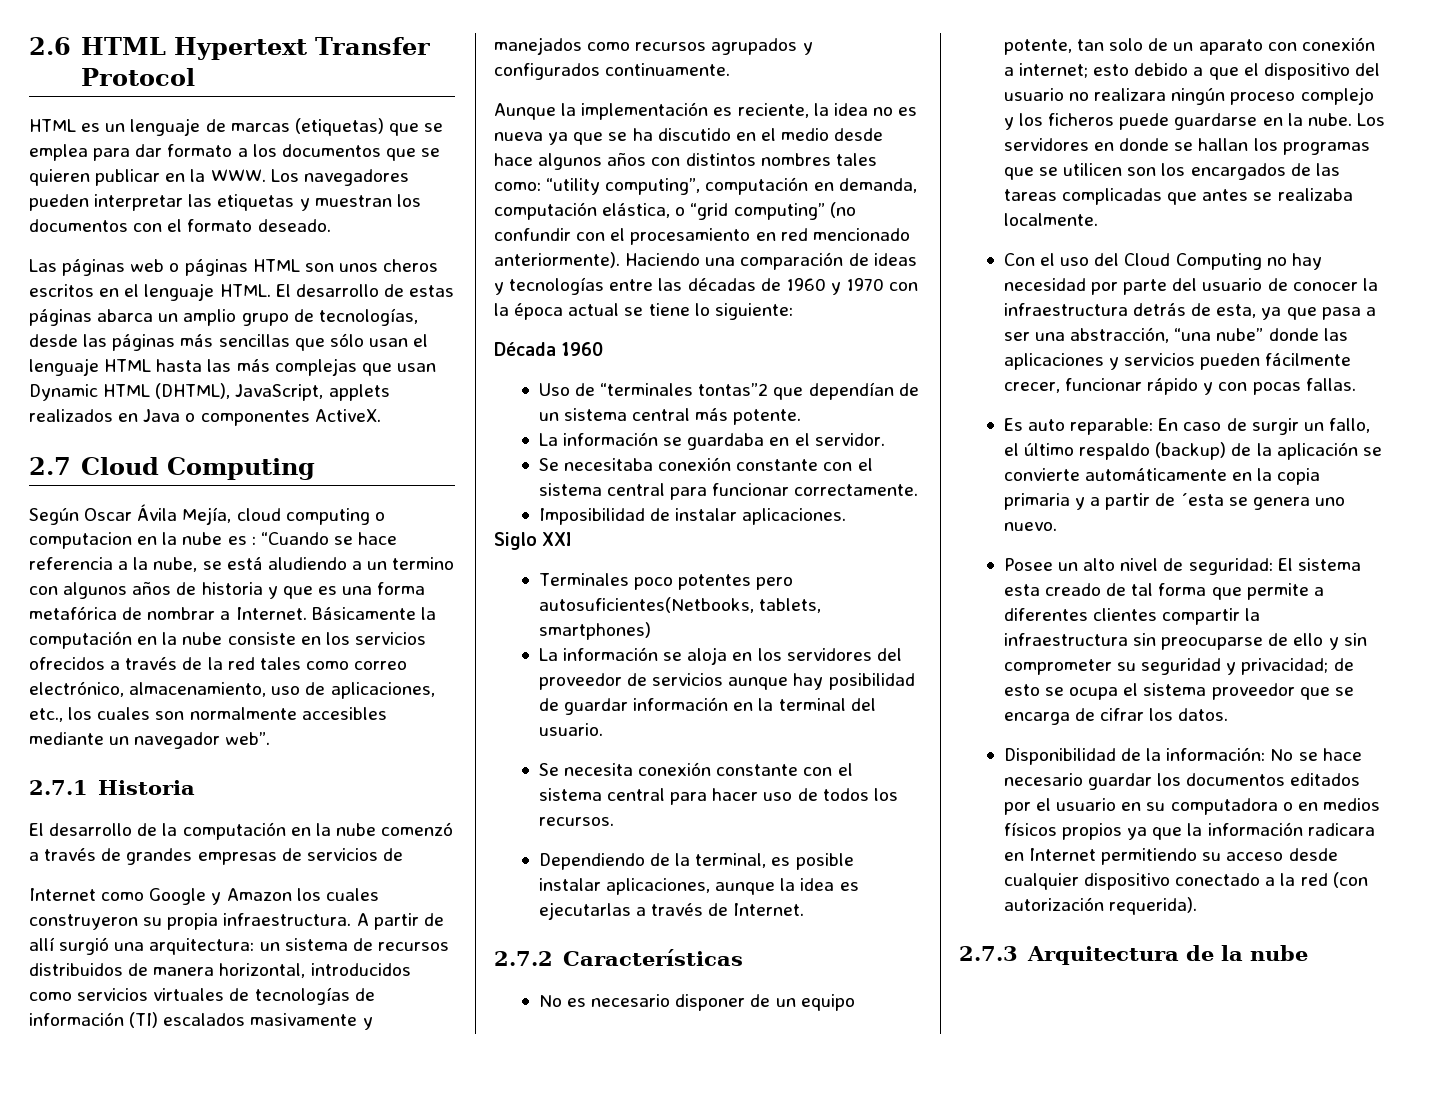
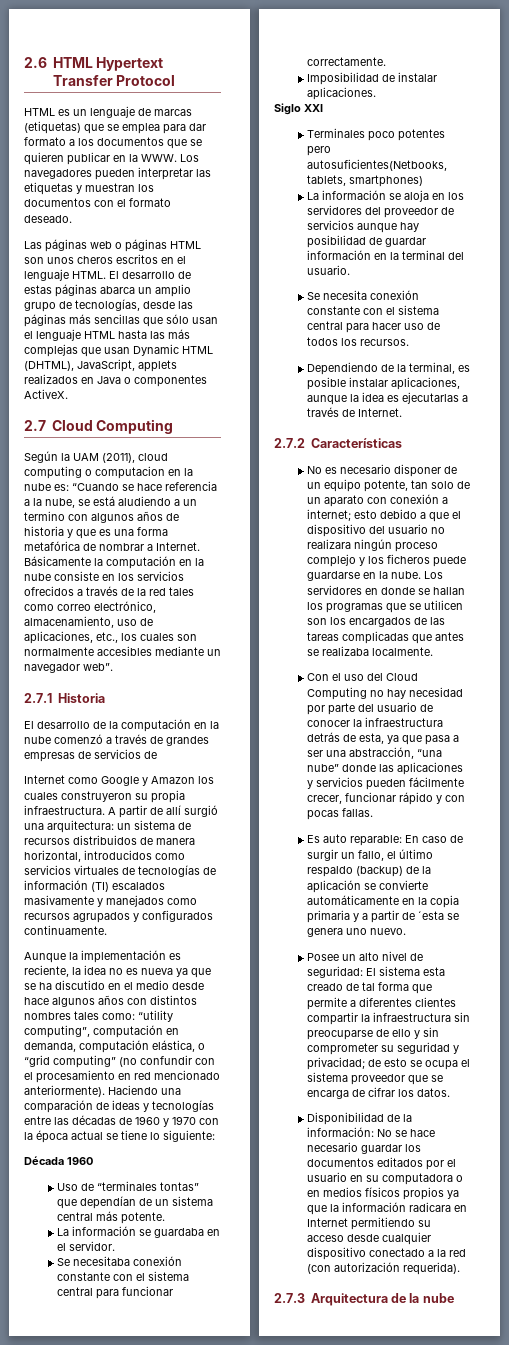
[84,504,232,525] Oscar Ávila Mejía, -> [61,453,135,463] la UAM (2011),
[227,536,256,545] es : -> [54,484,69,491] es:
[698,383,769,396] tontas”2 -> [160,1182,200,1191] tontas”

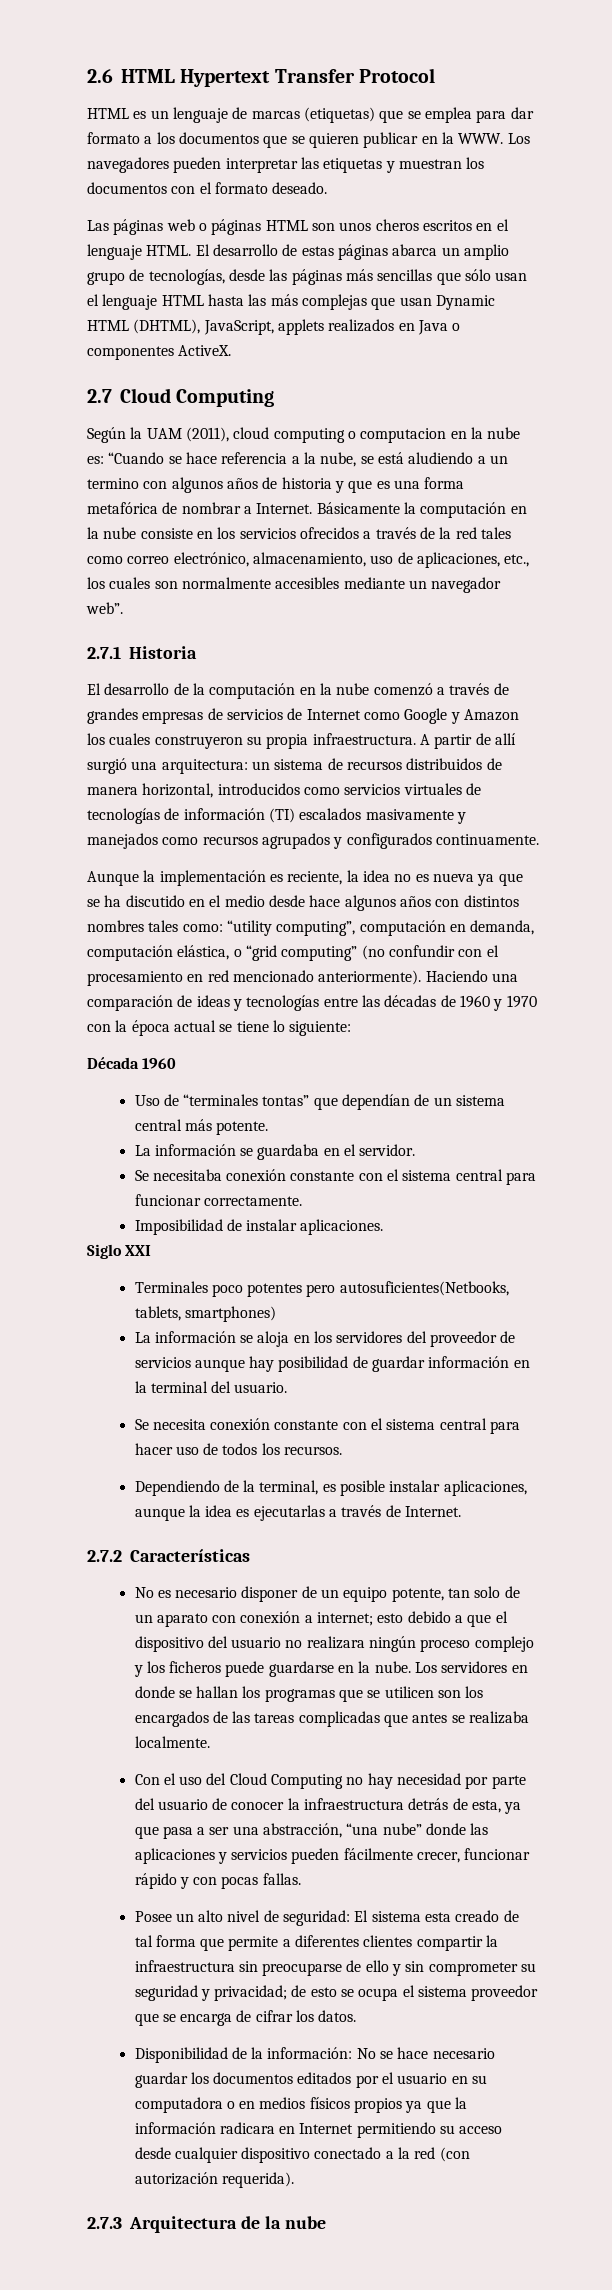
(157, 755) // -> (303, 714) none
[307,834,464,846] [307,849,434,861] [307,866,432,877] [307,880,429,893] [307,895,460,908] [307,910,460,923] [307,928,407,937] // Es auto reparable: En caso de surgir un fallo, el último respaldo (backup) de la aplicación se convierte automáticamente en la copia primaria y a partir de ´esta se genera uno nuevo. -> (301, 1879) none

